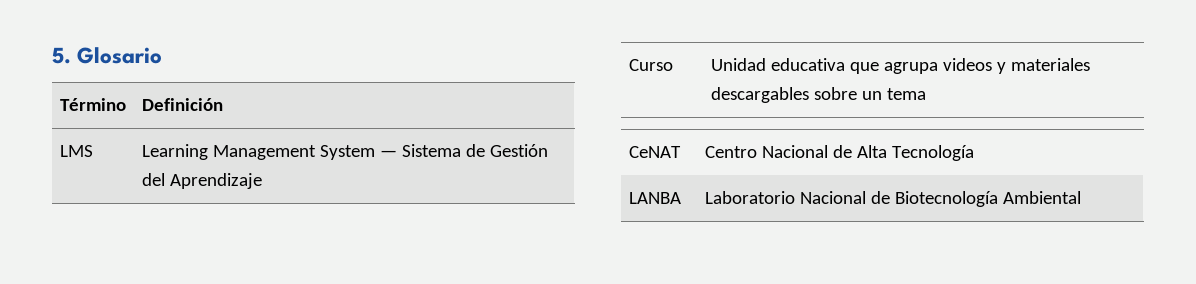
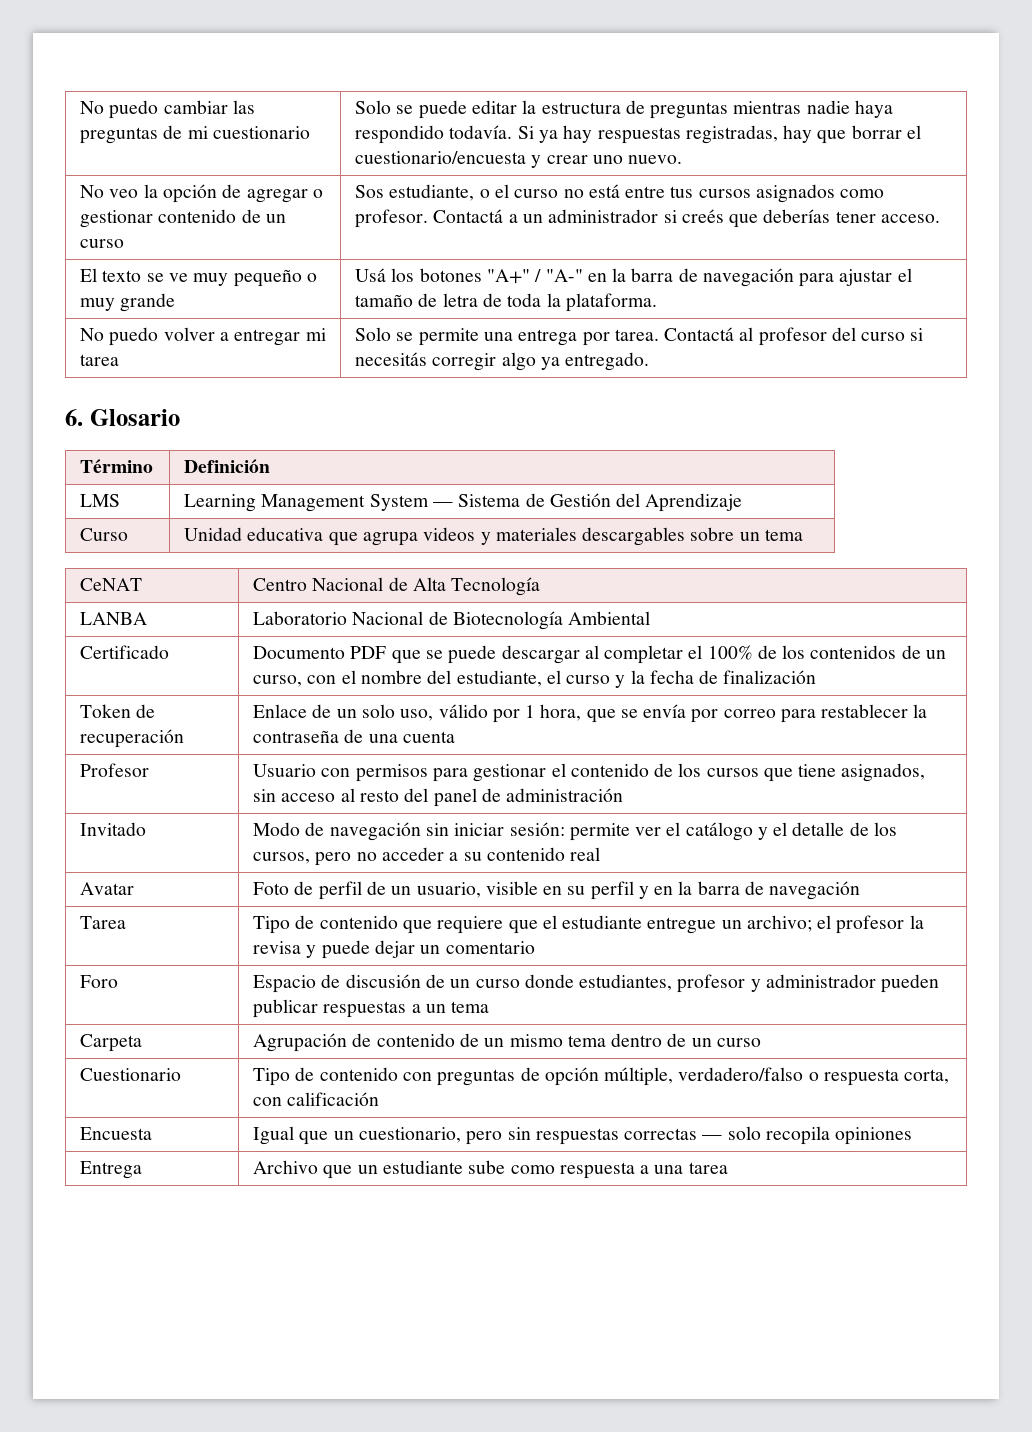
[52,47,71,64] 5. -> [80,100,255,119] [80,125,310,144] [355,100,893,119] [355,125,921,144] [355,151,683,168] [80,184,323,203] [80,209,286,228] [80,239,125,248] [355,184,885,203] [355,209,940,228] [80,268,317,287] [80,293,176,312] [355,268,912,287] [355,293,657,312] [80,327,326,346] [80,354,120,366] [355,327,924,346] [355,352,650,371] [65,409,83,426] No puedo cambiar las preguntas de mi cuestionario | Solo se puede editar la estructura de preguntas mientras nadie haya respondido todavía. Si ya hay respuestas registradas, hay que borrar el cuestionario/encuesta y crear uno nuevo. // No veo la opción de agregar o gestionar contenido de un curso | Sos estudiante, o el curso no está entre tus cursos asignados como profesor. Contactá a un administrador si creés que deberías tener acceso. // El texto se ve muy pequeño o muy grande | Usá los botones "A+" / "A-" en la barra de navegación para ajustar el tamaño de letra de toda la plataforma. // No puedo volver a entregar mi tarea | Solo se permite una entrega por tarea. Contactá al profesor del curso si necesitás corregir algo ya entregado. // 6.
(1081, 197) none -> [80,645,170,659] [253,645,946,664] [253,670,817,688] [80,704,156,718] [80,729,185,748] [253,704,928,723] [253,729,455,743] [80,763,150,777] [253,763,926,782] [253,788,624,807] [80,822,147,836] [253,822,897,841] [253,847,601,866] [80,882,135,895] [253,881,861,900] [80,916,127,929] [253,915,924,934] [253,940,535,959] [80,975,119,988] [253,974,940,993] [253,999,490,1018] [80,1034,143,1052] [253,1033,761,1052] [80,1068,182,1081] [253,1067,950,1086] [253,1092,380,1106] [80,1127,153,1140] [253,1126,913,1145] [80,1161,143,1179] [253,1160,728,1179] // Certificado | Documento PDF que se puede descargar al completar el 100% de los contenidos de un curso, con el nombre del estudiante, el curso y la fecha de finalización // Token de recuperación | Enlace de un solo uso, válido por 1 hora, que se envía por correo para restablecer la contraseña de una cuenta // Profesor | Usuario con permisos para gestionar el contenido de los cursos que tiene asignados, sin acceso al resto del panel de administración // Invitado | Modo de navegación sin iniciar sesión: permite ver el catálogo y el detalle de los cursos, pero no acceder a su contenido real // Avatar | Foto de perfil de un usuario, visible en su perfil y en la barra de navegación // Tarea | Tipo de contenido que requiere que el estudiante entregue un archivo; el profesor la revisa y puede dejar un comentario // Foro | Espacio de discusión de un curso donde estudiantes, profesor y administrador pueden publicar respuestas a un tema // Carpeta | Agrupación de contenido de un mismo tema dentro de un curso // Cuestionario | Tipo de contenido con preguntas de opción múltiple, verdadero/falso o respuesta corta, con calificación // Encuesta | Igual que un cuestionario, pero sin respuestas correctas — solo recopila opiniones // Entrega | Archivo que un estudiante sube como respuesta a una tarea

